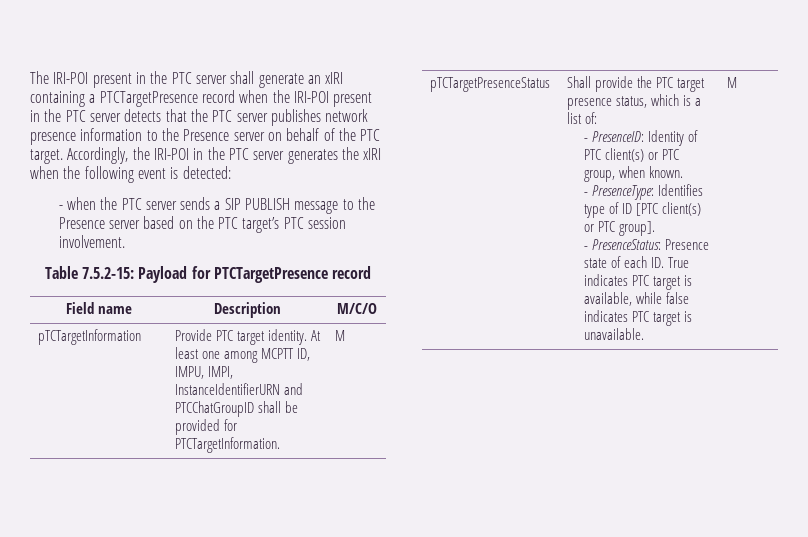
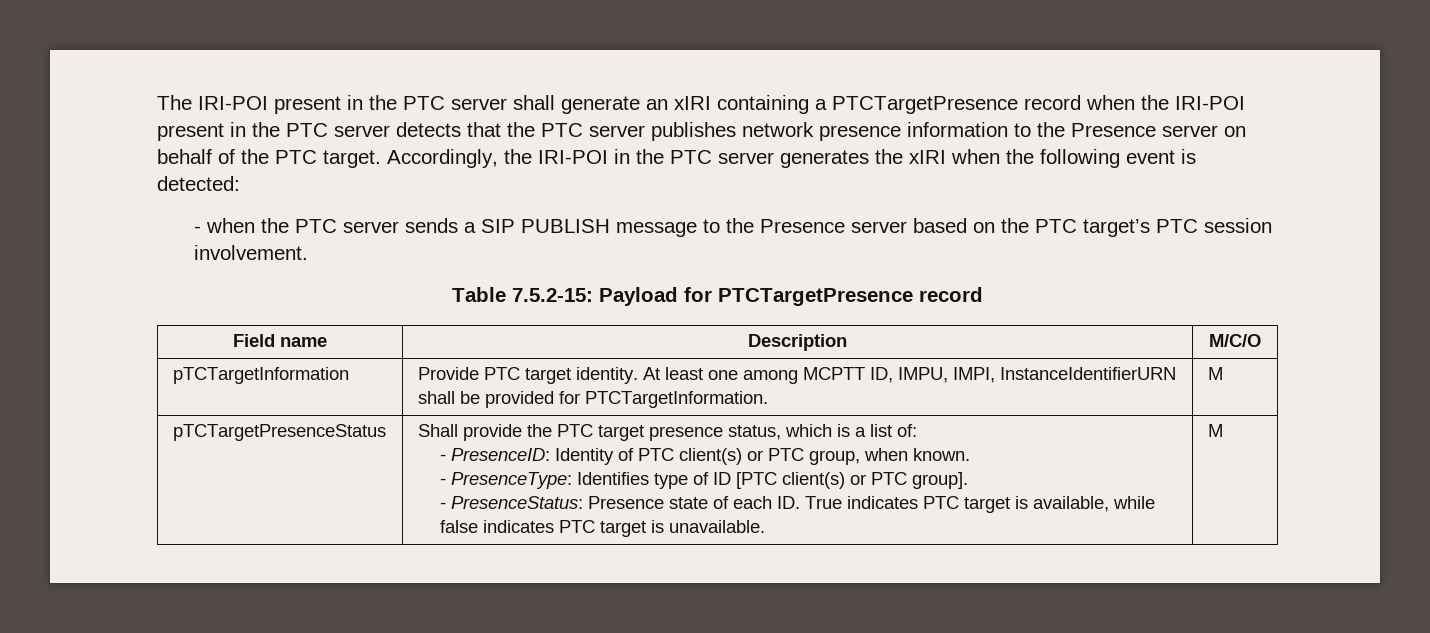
[283,383,303,395] [175,401,255,417] and PTCChatGroupID -> (1176, 373) none

